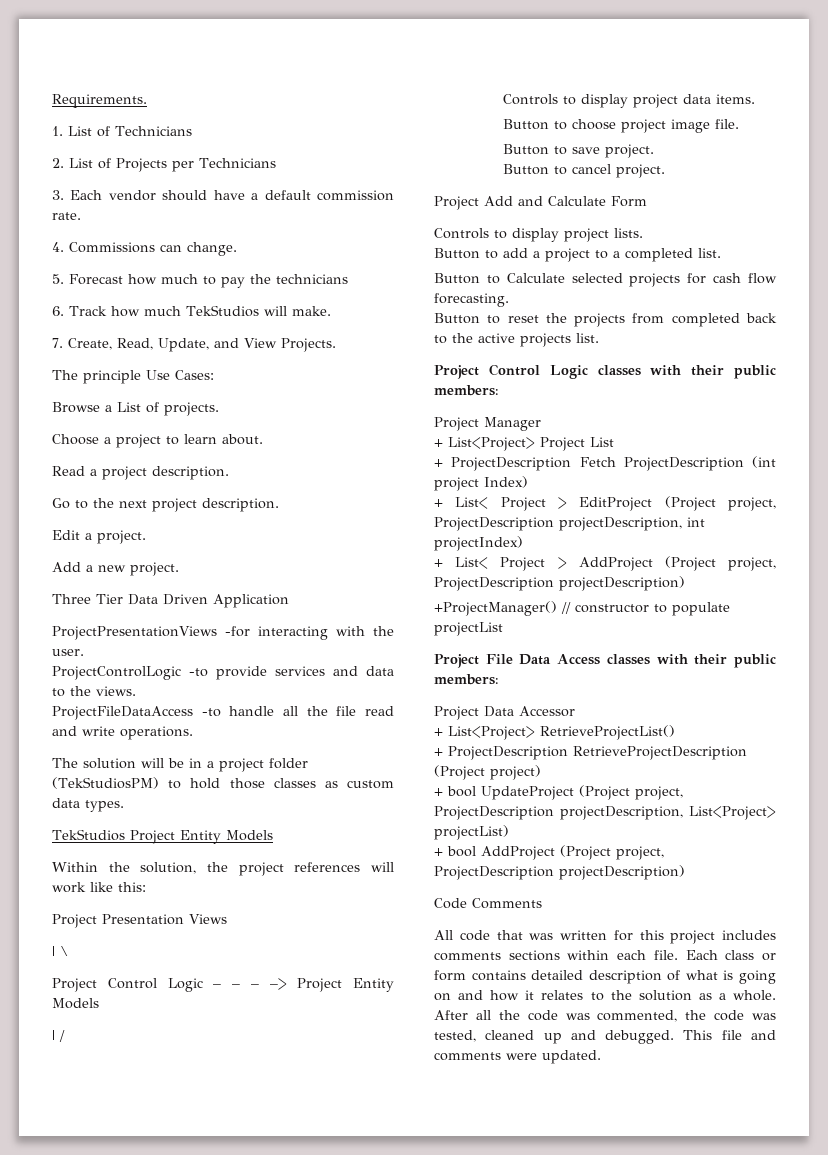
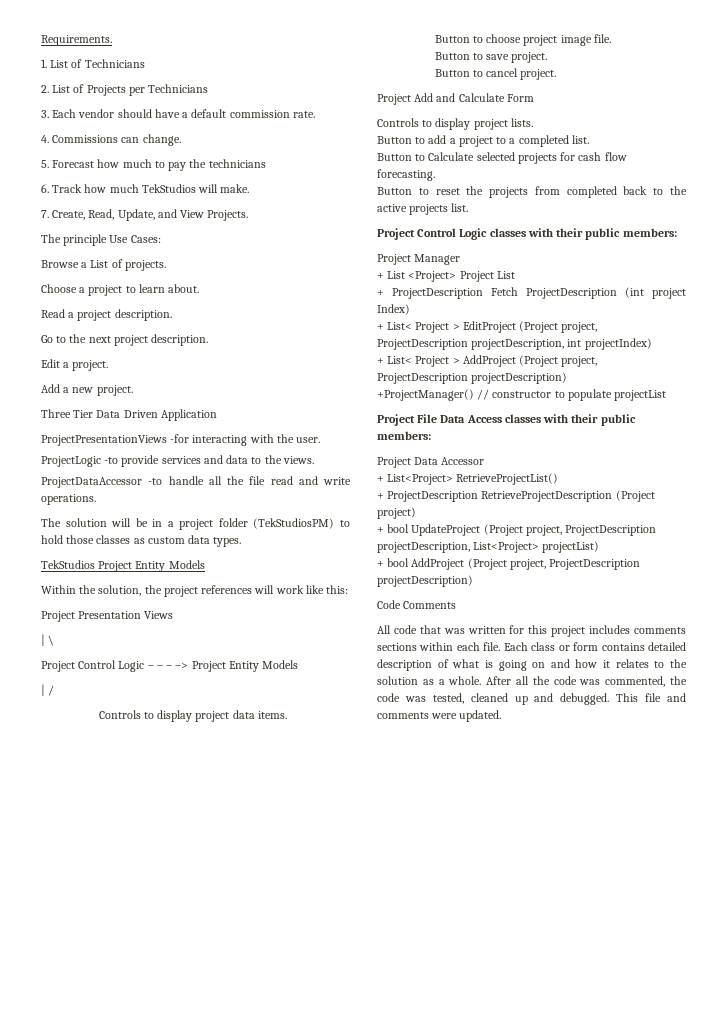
[52,666,181,680] ProjectControlLogic -> [41,456,101,467] ProjectLogic
[52,706,193,720] ProjectFileDataAccess -> [41,477,142,488] ProjectDataAccessor
[448,437,535,451] List<Project> -> [387,271,457,282] List <Project>

